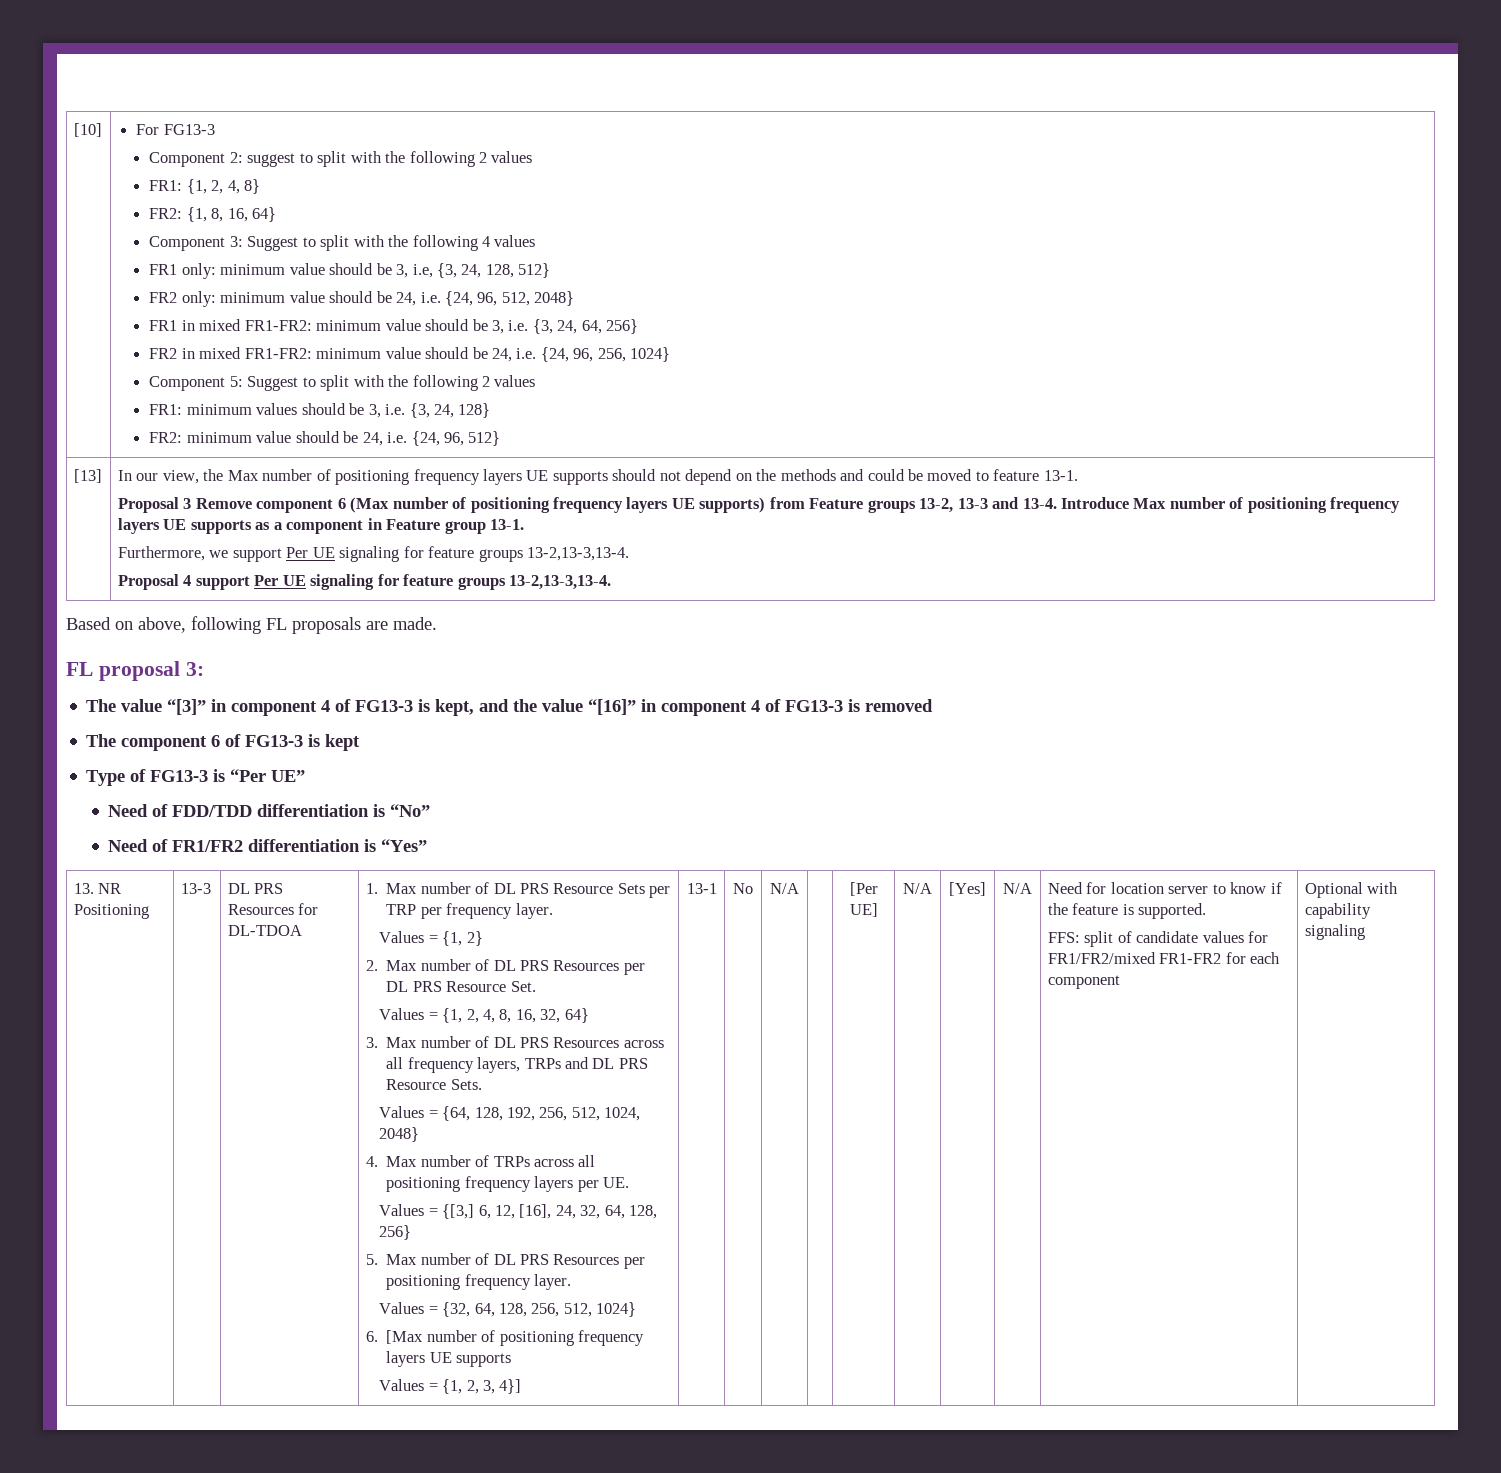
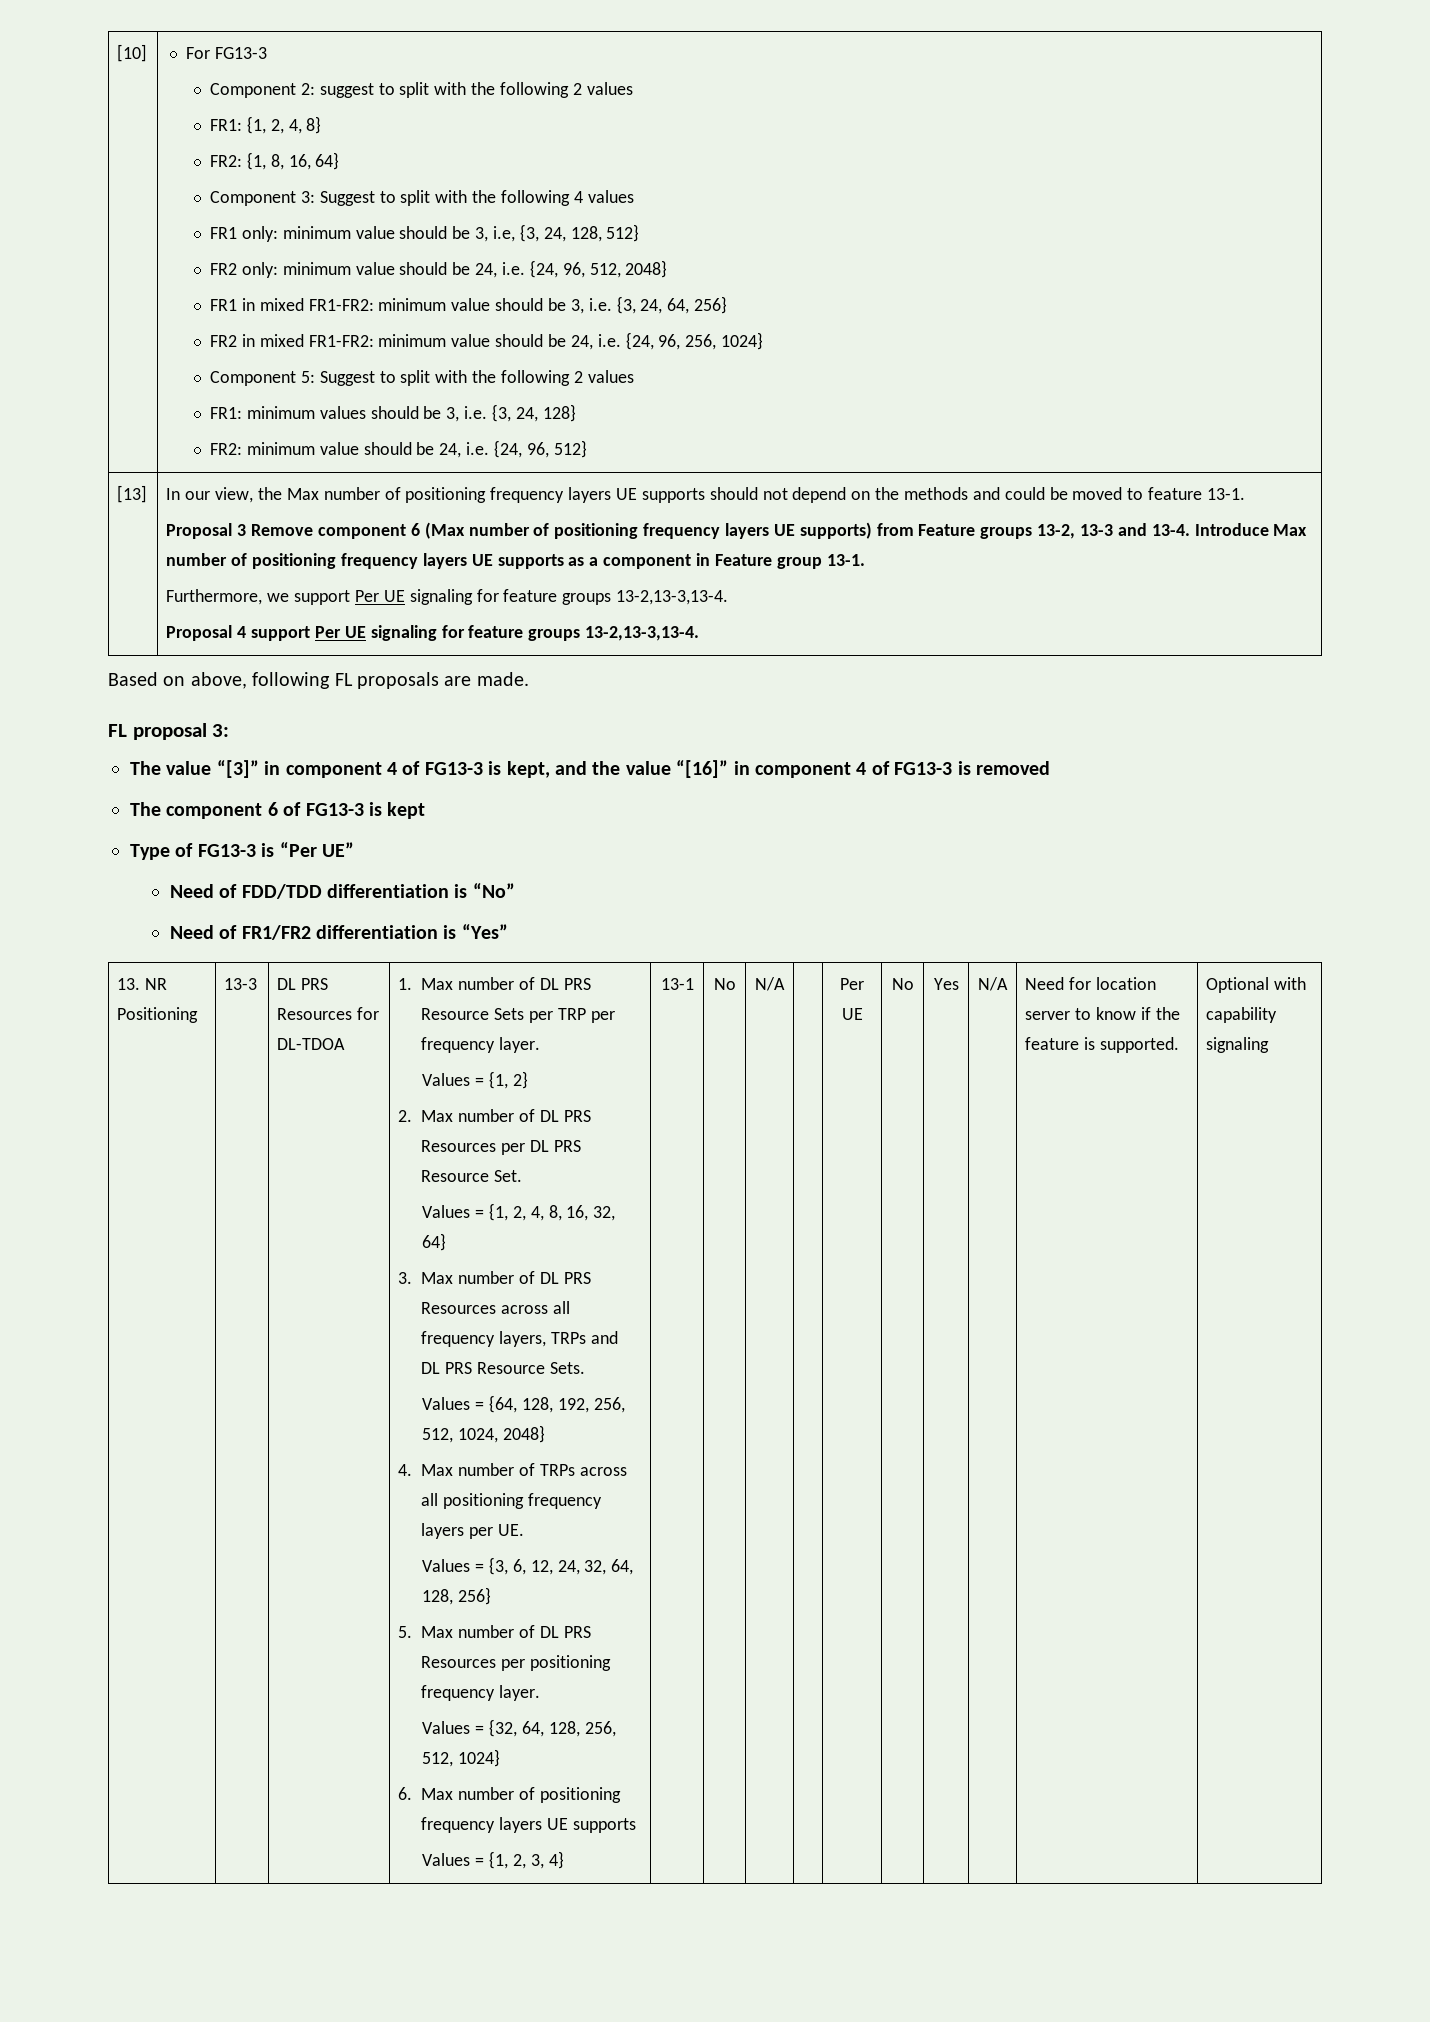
[442,1204,475,1219] {[3,] -> [488,1557,508,1575] {3,
[519,1204,552,1219] [16], -> (553, 1567) none
[386,1330,424,1344] [Max -> [421,1788,454,1800] Max
[499,1379,522,1394] 4}] -> [548,1851,564,1869] 4}
[849,882,878,896] [849,903,878,917] [903,883,932,894] [949,882,986,896] [Per UE] | N/A | [Yes] -> [839,978,864,990] [841,1008,863,1020] [891,978,914,990] [933,978,959,990] Per UE | No | Yes
[1047,931,1269,947] [1047,952,1281,964] [1047,975,1120,989] // FFS: split of candidate values for FR1/FR2/mixed FR1-FR2 for each component -> (1180, 1045) none

